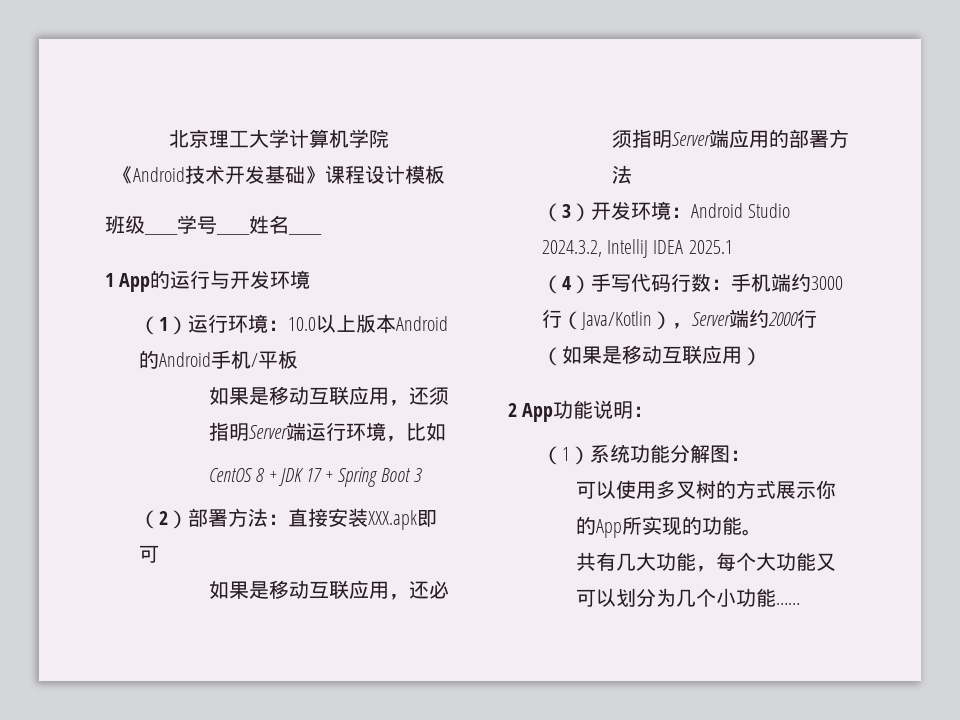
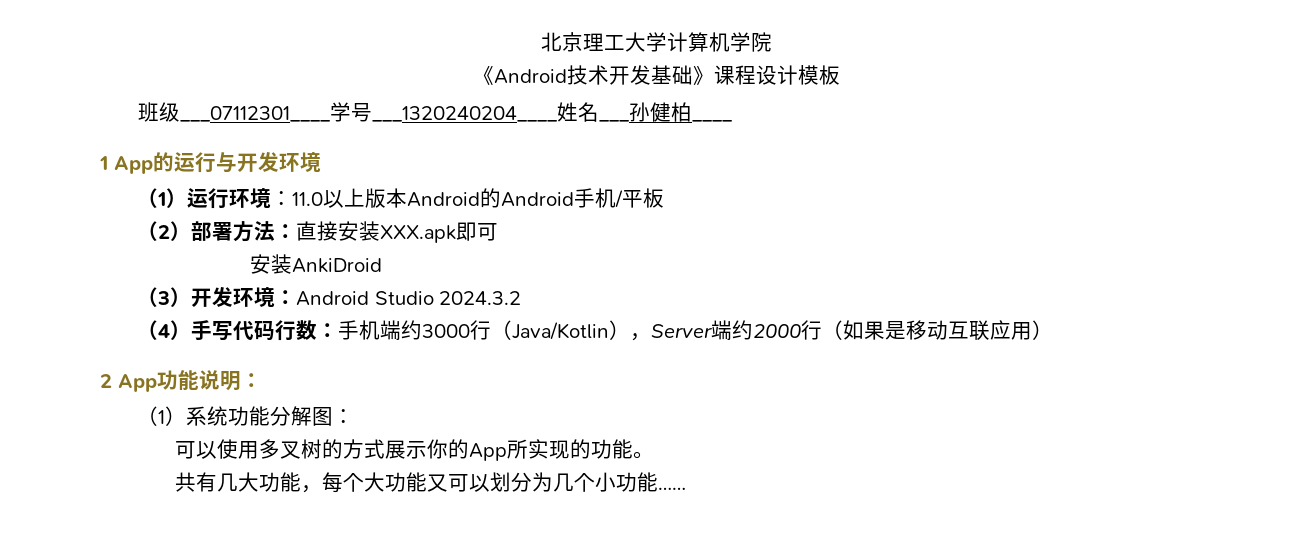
[144,215,289,235] ____学号____姓名 -> [180,102,693,122] ___07112301____学号___1320240204____姓名___孙健柏
[287,317,316,331] 10.0 -> [292,192,324,206] 11.0
[209,386,450,406] [209,422,447,442] [209,467,423,487] // 如果是移动互联应用，还须指明Server端运行环境，比如 // CentOS 8 + JDK 17 + Spring Boot 3 -> (665, 198) none
[209,580,450,600] [612,129,850,148] [612,165,633,184] 如果是移动互联应用，还必须指明Server端应用的部署方法 -> [249,254,382,274] 安装AnkiDroid
[541,239,733,258] 2024.3.2, IntelliJ IDEA 2025.1 -> [439,291,522,305] 2024.3.2

